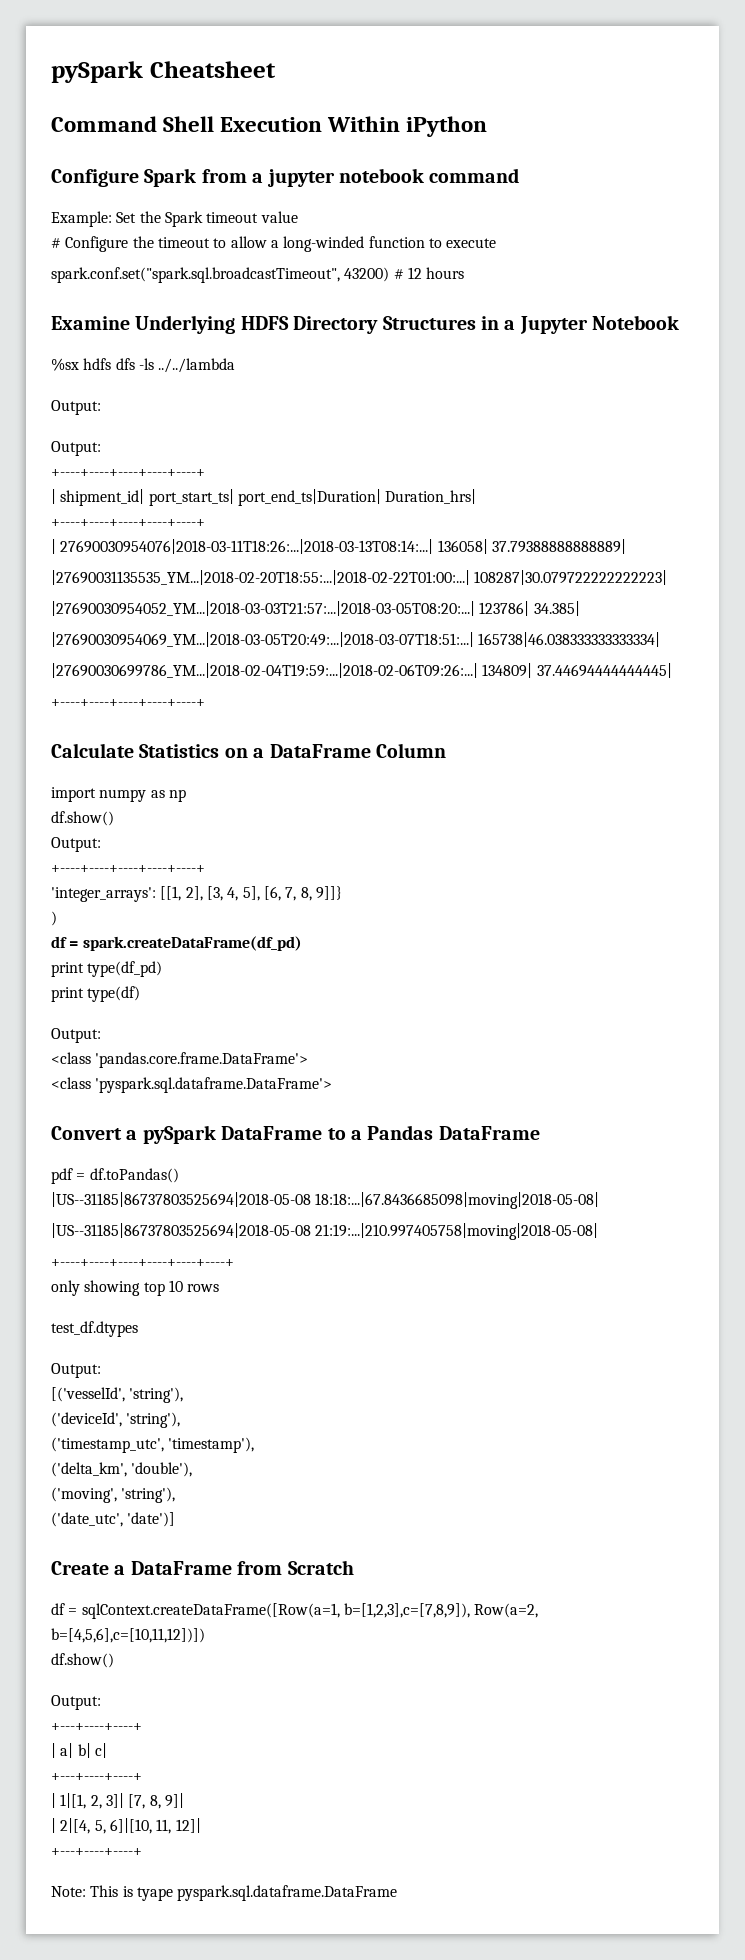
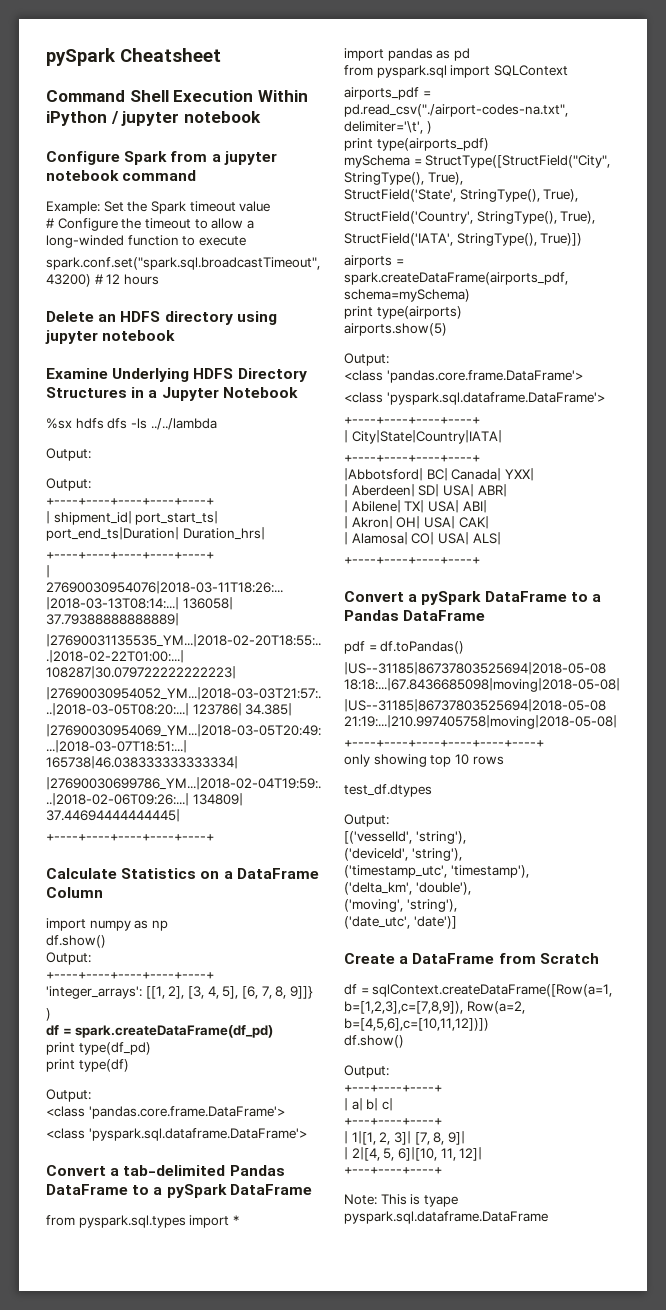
(488, 126) none -> [110,111,261,126] / jupyter notebook
(465, 273) none -> [46,311,277,325] [45,330,176,344] // Delete an HDFS directory using jupyter notebook
(333, 1085) none -> [46,1165,285,1176] [46,1184,312,1198] [46,1215,239,1228] [344,48,470,61] [344,65,568,78] [344,87,431,100] [344,104,568,117] [344,121,432,134] [344,138,489,151] [344,155,611,168] [344,172,463,185] [344,189,579,202] [344,211,596,224] [344,233,583,246] [344,255,404,268] [344,272,568,285] [344,289,470,302] [344,306,462,319] [344,323,447,336] [344,353,389,366] [344,370,583,383] [344,392,605,405] [344,417,480,424] [344,430,502,444] [344,455,480,462] [344,468,534,481] [344,484,507,497] [344,500,487,513] [344,516,489,529] [344,532,501,545] [344,557,480,564] // Convert a tab-delimited Pandas DataFrame to a pySpark DataFrame // from pyspark.sql.types import * // import pandas as pd // from pyspark.sql import SQLContext // airports_pdf = pd.read_csv("./airport-codes-na.txt", delimiter='\t', ) // print type(airports_pdf) // mySchema = StructType([StructField("City", StringType(), True), // StructField('State', StringType(), True), // StructField('Country', StringType(), True), // StructField('IATA', StringType(), True)]) // airports = spark.createDataFrame(airports_pdf, schema=mySchema) // print type(airports) // airports.show(5) // Output: // <class 'pandas.core.frame.DataFrame'> // <class 'pyspark.sql.dataframe.DataFrame'> // +----+----+----+----+ // | City|State|Country|IATA| // +----+----+----+----+ // |Abbotsford| BC| Canada| YXX| // | Aberdeen| SD| USA| ABR| // | Abilene| TX| USA| ABI| // | Akron| OH| USA| CAK| // | Alamosa| CO| USA| ALS| // +----+----+----+----+

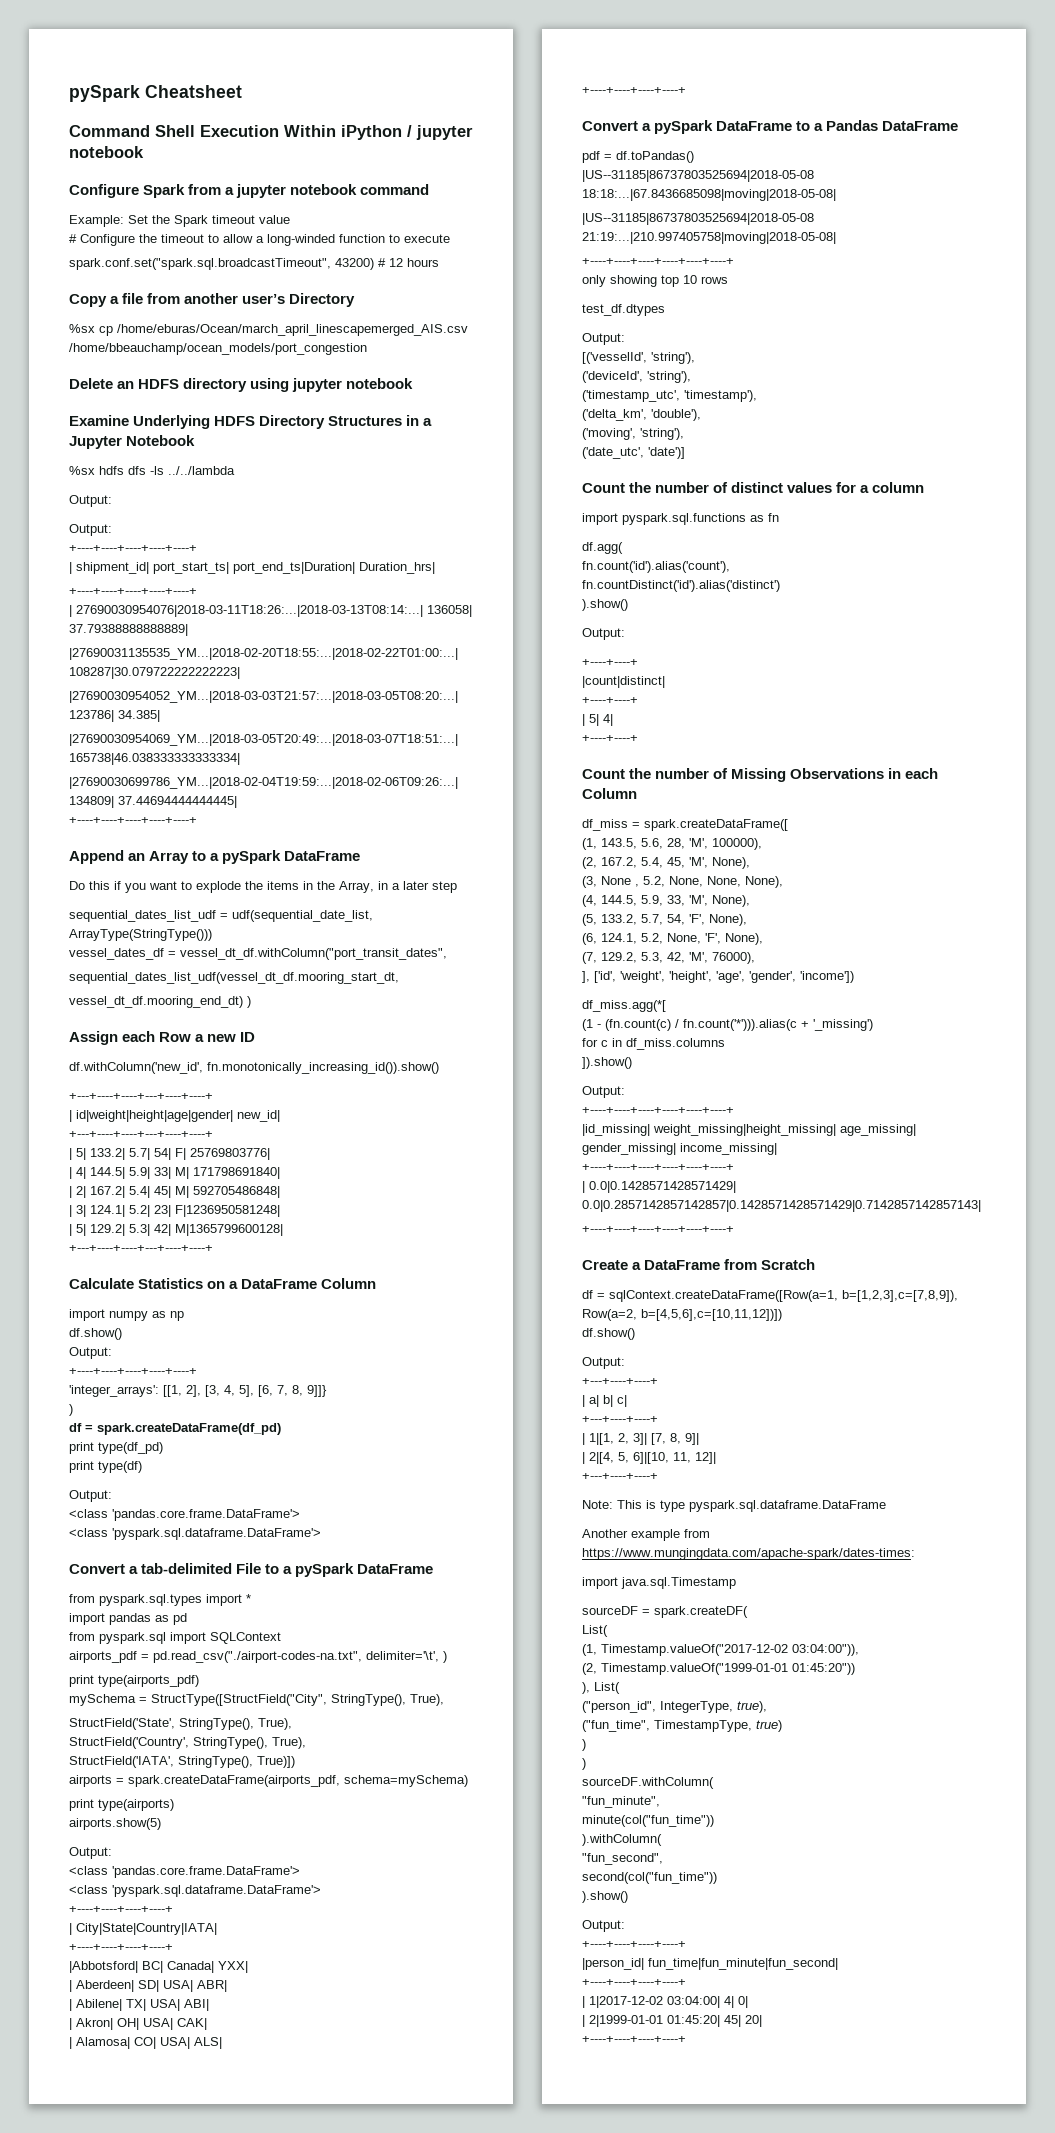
(159, 279) none -> [69,293,356,307] [69,324,468,336] [69,343,367,355] // Copy a file from another user’s Directory // %sx cp /home/eburas/Ocean/march_april_linescapemerged_AIS.csv /home/bbeauchamp/ocean_models/port_congestion
(214, 837) none -> [69,850,361,864] [69,881,457,893] [69,910,373,922] [69,929,212,941] [69,948,447,960] [69,972,399,984] [69,996,251,1008] [69,1031,256,1045] [69,1062,439,1074] [69,1093,213,1100] [69,1110,280,1122] [69,1131,213,1138] [69,1148,270,1160] [69,1167,280,1179] [69,1186,280,1198] [69,1205,280,1217] [69,1224,283,1236] [69,1245,213,1252] // Append an Array to a pySpark DataFrame // Do this if you want to explode the items in the Array, in a later step // sequential_dates_list_udf = udf(sequential_date_list, ArrayType(StringType())) // vessel_dates_df = vessel_dt_df.withColumn("port_transit_dates", // sequential_dates_list_udf(vessel_dt_df.mooring_start_dt, // vessel_dt_df.mooring_end_dt) ) // Assign each Row a new ID // df.withColumn('new_id', fn.monotonically_increasing_id()).show() // +---+----+----+---+----+----+ // | id|weight|height|age|gender| new_id| // +---+----+----+---+----+----+ // | 5| 133.2| 5.7| 54| F| 25769803776| // | 4| 144.5| 5.9| 33| M| 171798691840| // | 2| 167.2| 5.4| 45| M| 592705486848| // | 3| 124.1| 5.2| 23| F|1236950581248| // | 5| 129.2| 5.3| 42| M|1365799600128| // +---+----+----+---+----+----+
[229,1165,285,1176] [46,1184,128,1195] Pandas DataFrame -> [236,1563,262,1574] File
(457, 922) none -> [582,482,925,493] [582,513,779,525] [582,542,623,554] [582,561,730,573] [582,580,780,592] [582,599,628,611] [582,628,625,640] [582,659,638,666] [582,676,665,688] [582,697,638,704] [582,714,613,726] [582,735,638,742] [582,768,939,782] [582,788,637,799] [582,819,788,831] [582,838,762,850] [582,857,750,869] [582,876,783,888] [582,895,750,907] [582,914,747,926] [582,933,763,945] [582,952,755,964] [582,971,854,983] [582,1000,666,1012] [582,1019,873,1031] [582,1038,725,1050] [582,1057,632,1069] [582,1086,625,1098] [582,1107,734,1114] [582,1124,916,1136] [582,1143,777,1155] [582,1164,734,1171] [582,1181,736,1193] [582,1200,981,1212] [582,1226,734,1233] // Count the number of distinct values for a column // import pyspark.sql.functions as fn // df.agg( // fn.count('id').alias('count'), // fn.countDistinct('id').alias('distinct') // ).show() // Output: // +----+----+ // |count|distinct| // +----+----+ // | 5| 4| // +----+----+ // Count the number of Missing Observations in each Column // df_miss = spark.createDataFrame([ // (1, 143.5, 5.6, 28, 'M', 100000), // (2, 167.2, 5.4, 45, 'M', None), // (3, None , 5.2, None, None, None), // (4, 144.5, 5.9, 33, 'M', None), // (5, 133.2, 5.7, 54, 'F', None), // (6, 124.1, 5.2, None, 'F', None), // (7, 129.2, 5.3, 42, 'M', 76000), // ], ['id', 'weight', 'height', 'age', 'gender', 'income']) // df_miss.agg(*[ // (1 - (fn.count(c) / fn.count('*'))).alias(c + '_missing') // for c in df_miss.columns // ]).show() // Output: // +----+----+----+----+----+----+ // |id_missing| weight_missing|height_missing| age_missing| gender_missing| income_missing| // +----+----+----+----+----+----+ // | 0.0|0.1428571428571429| 0.0|0.2857142857142857|0.1428571428571429|0.7142857142857143| // +----+----+----+----+----+----+
[423,1195,458,1207] tyape -> [660,1500,685,1512] type
(548, 1217) none -> [582,1529,710,1541] [582,1548,915,1560] [582,1577,736,1589] [582,1606,748,1618] [582,1625,608,1637] [582,1644,859,1656] [582,1663,855,1675] [582,1682,620,1694] [582,1701,767,1713] [582,1720,782,1732] [582,1739,586,1751] [582,1758,586,1770] [582,1777,714,1789] [582,1796,660,1808] [582,1815,714,1827] [582,1834,662,1846] [582,1853,663,1865] [582,1872,717,1884] [582,1891,628,1903] [582,1920,625,1932] [582,1941,686,1948] [582,1958,838,1970] [582,1979,686,1986] [582,1996,748,2008] [582,2015,762,2027] [582,2036,686,2043] // Another example from https://www.mungingdata.com/apache-spark/dates-times: // import java.sql.Timestamp // sourceDF = spark.createDF( // List( // (1, Timestamp.valueOf("2017-12-02 03:04:00")), // (2, Timestamp.valueOf("1999-01-01 01:45:20")) // ), List( // ("person_id", IntegerType, true), // ("fun_time", TimestampType, true) // ) // ) // sourceDF.withColumn( // "fun_minute", // minute(col("fun_time")) // ).withColumn( // "fun_second", // second(col("fun_time")) // ).show() // Output: // +----+----+----+----+ // |person_id| fun_time|fun_minute|fun_second| // +----+----+----+----+ // | 1|2017-12-02 03:04:00| 4| 0| // | 2|1999-01-01 01:45:20| 45| 20| // +----+----+----+----+

